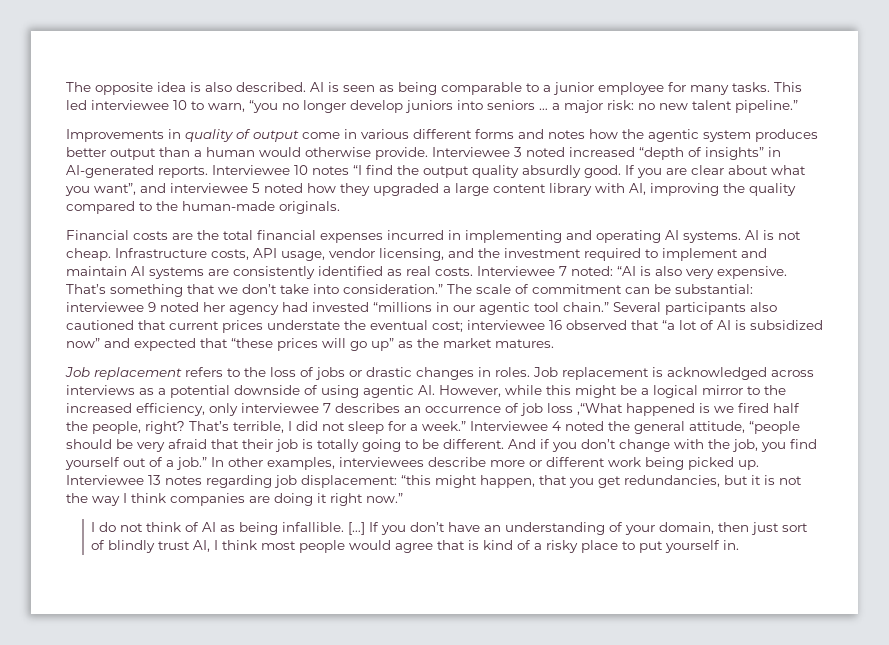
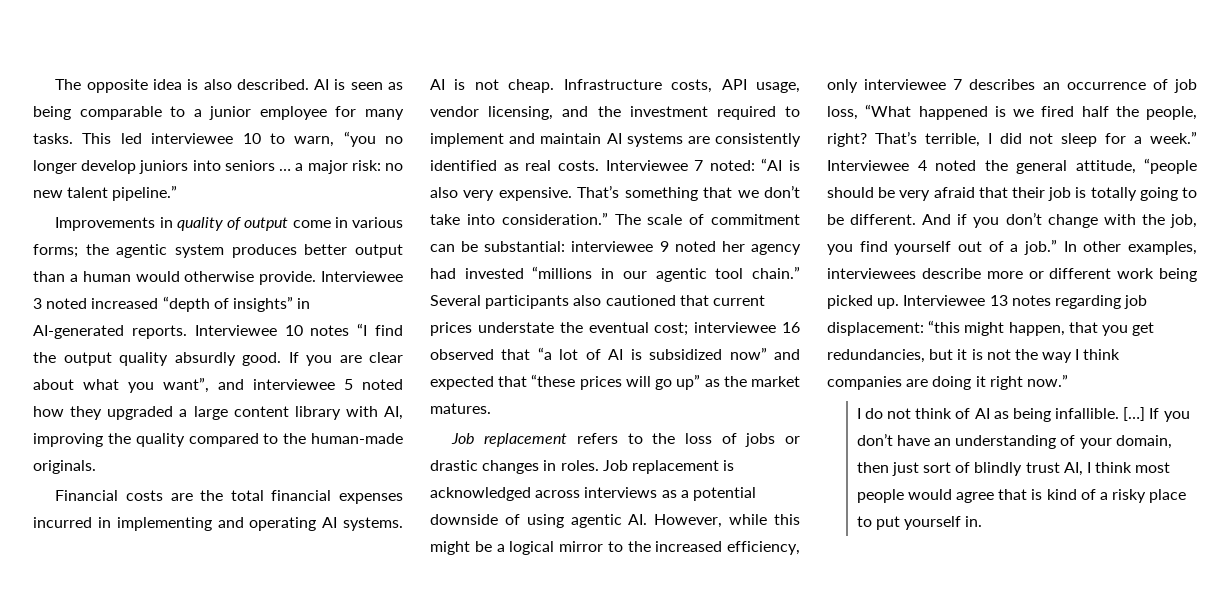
[413,129,618,139] different forms and notes how -> [33,244,78,258] forms;
[547,403,623,415] loss ,“What -> [827,104,912,120] loss, “What

